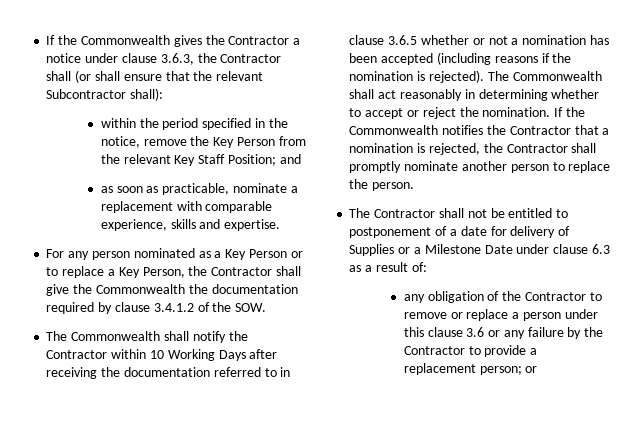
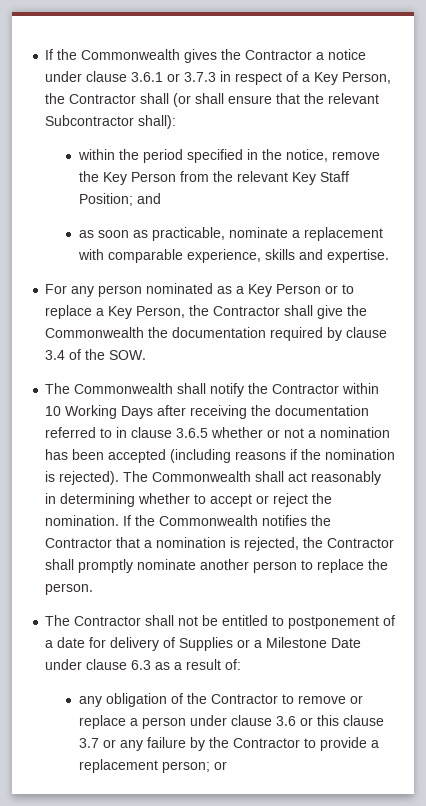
[160,53,194,65] 3.6.3, -> [131,71,392,85] 3.6.1 or 3.7.3 in respect of a Key Person,
[153,303,194,312] 3.4.1.2 -> [45,350,66,360] 3.4
(598, 314) none -> [230,715,313,726] clause 3.6 or
[466,327,485,337] 3.6 -> [78,738,99,748] 3.7

